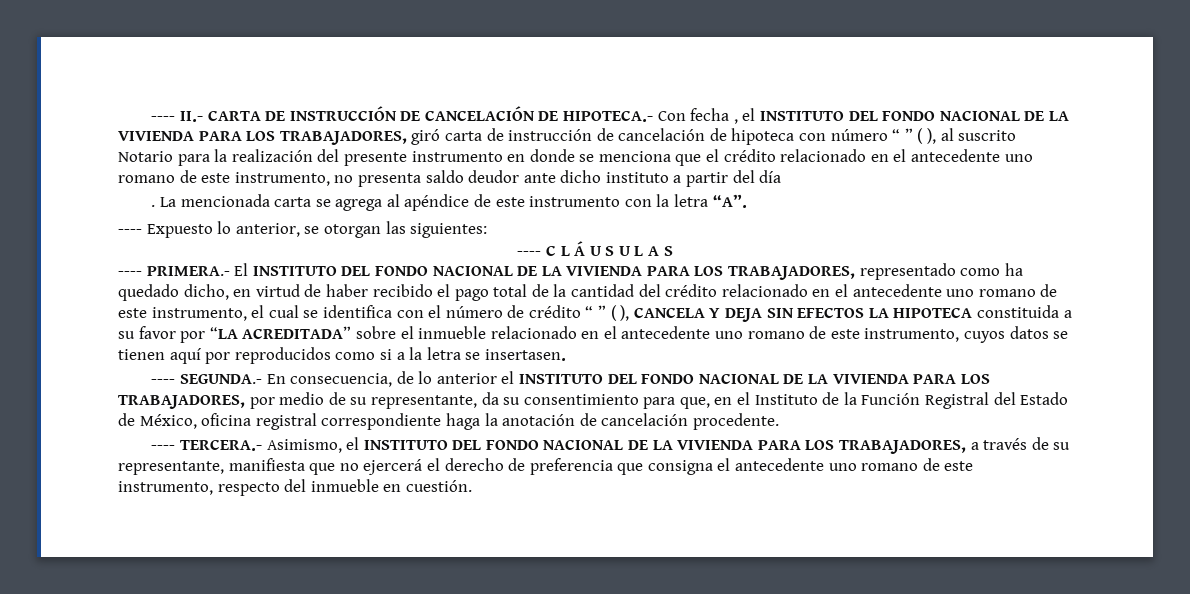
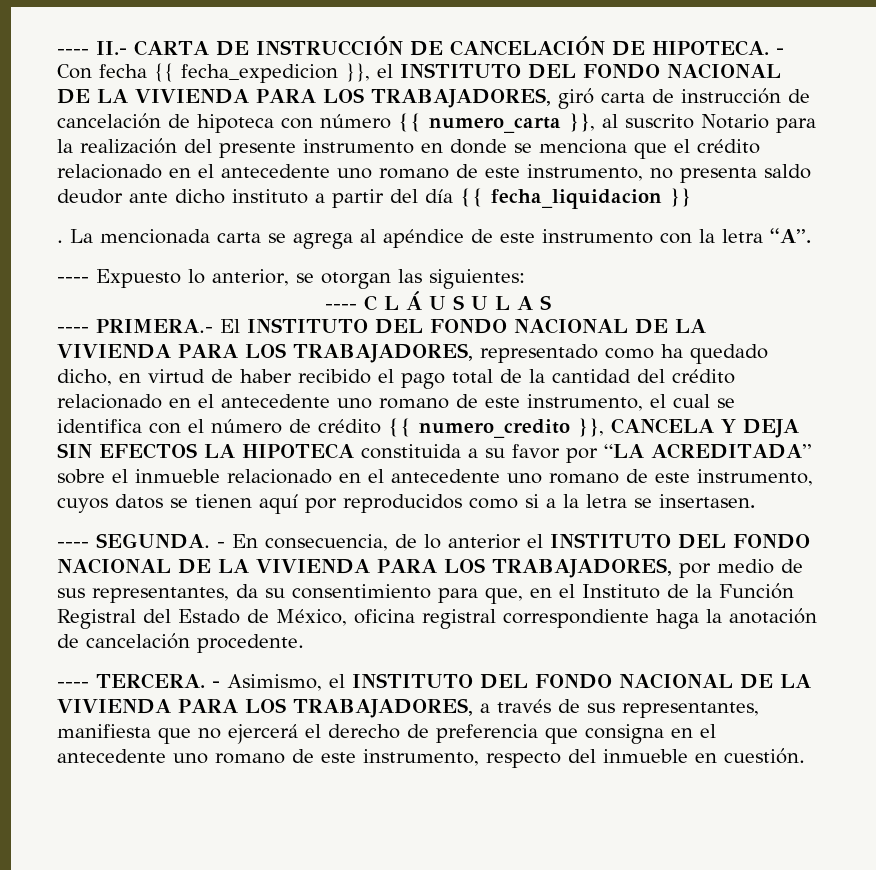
[563,108,738,124] HIPOTECA.- Con fecha , -> [651,40,784,56] [57,63,370,83] HIPOTECA. - Con fecha {{ fecha_expedicion }},
[892,128,937,144] “ ” ( ), -> [398,113,595,133] {{ numero_carta }},
(782, 176) none -> [460,188,691,209] {{ fecha_liquidacion }}
[585,305,630,321] “ ” ( ), -> [388,418,604,438] {{ numero_credito }},
[179,374,262,384] SEGUNDA.- -> [96,533,225,549] SEGUNDA. -
[350,395,477,409] su representante, -> [57,587,229,603] sus representantes,
[179,439,262,451] TERCERA.- -> [96,673,220,689] TERCERA. -
[1053,442,1071,450] [118,461,224,475] su representante, -> [586,702,759,718] sus representantes,
(713, 467) none -> [671,728,693,738] en

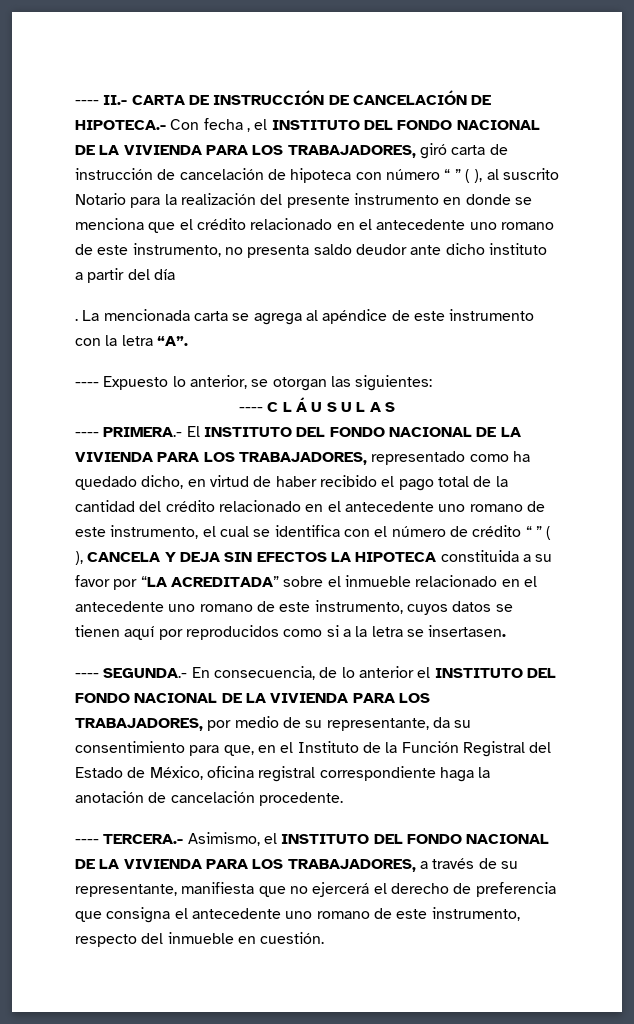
[651,40,784,56] [57,63,370,83] HIPOTECA. - Con fecha {{ fecha_expedicion }}, -> [75,118,250,132] HIPOTECA.- Con fecha ,
[398,113,595,133] {{ numero_carta }}, -> [444,169,483,183] “ ” ( ),
[460,188,691,209] {{ fecha_liquidacion }} -> (175, 274) none
[388,418,604,438] {{ numero_credito }}, -> [525,526,552,540] [75,551,83,565] “ ” ( ),
[96,533,225,549] SEGUNDA. - -> [103,668,188,678] SEGUNDA.-
[57,587,229,603] sus representantes, -> [305,718,429,731] su representante,
[96,673,220,689] TERCERA. - -> [103,834,184,844] TERCERA.-
[586,702,759,718] sus representantes, -> [500,861,518,869] [75,884,177,897] su representante,
[671,728,693,738] en -> (171, 915) none

